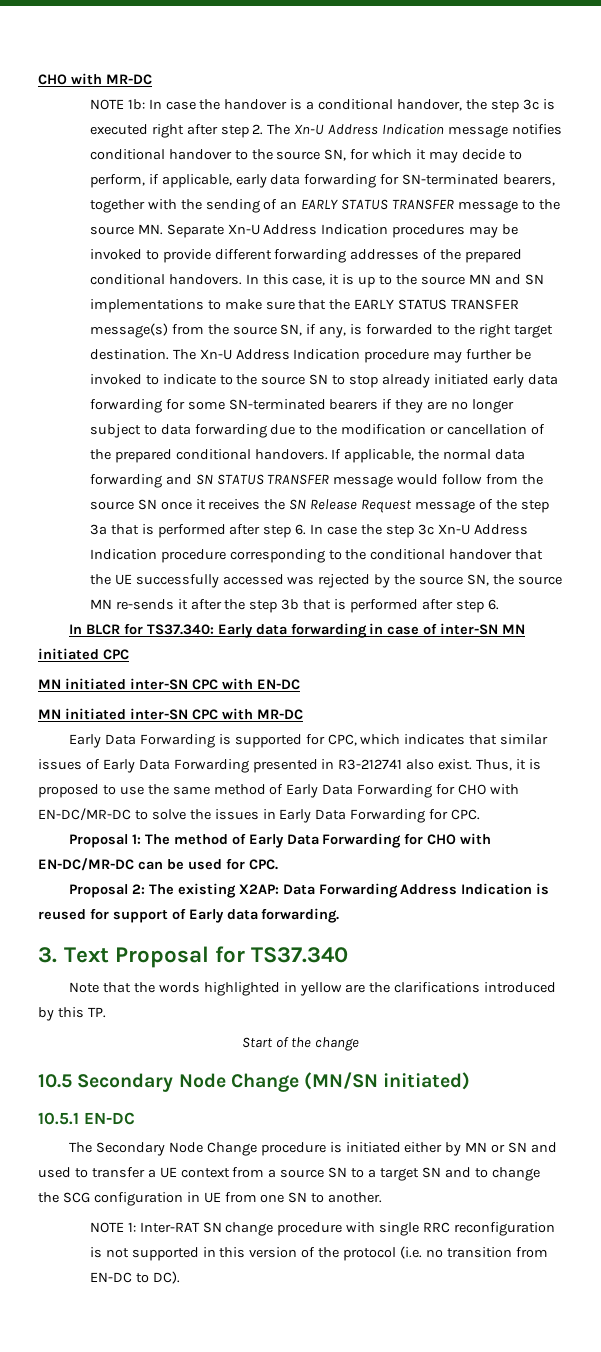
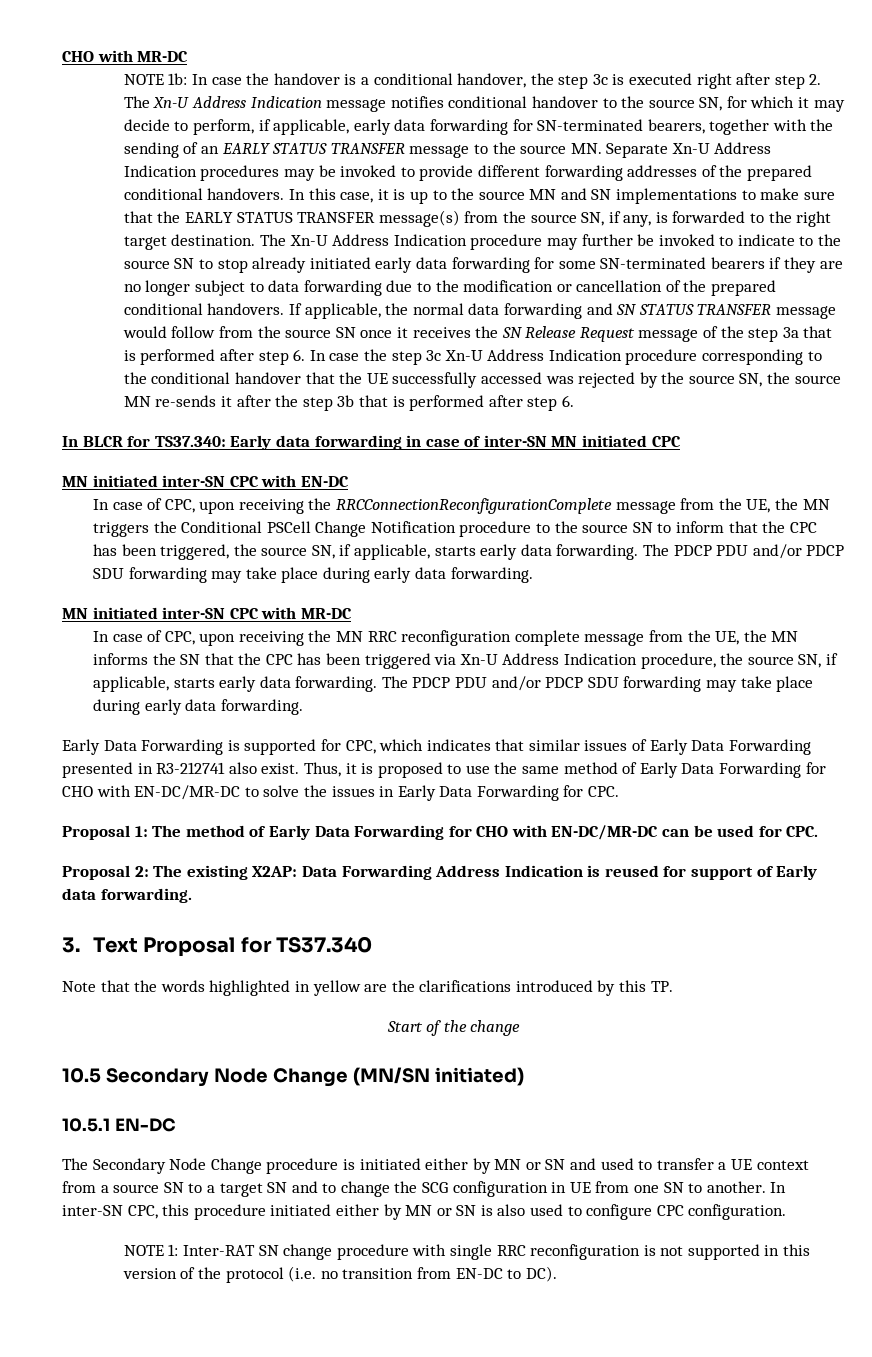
(300, 684) none -> [92,498,830,514] [92,521,817,537] [92,544,845,560] [92,567,533,583] // In case of CPC, upon receiving the RRCConnectionReconfigurationComplete message from the UE, the MN triggers the Conditional PSCell Change Notification procedure to the source SN to inform that the CPC has been triggered, the source SN, if applicable, starts early data forwarding. The PDCP PDU and/or PDCP SDU forwarding may take place during early data forwarding.
(303, 714) none -> [92,630,799,646] [92,653,838,669] [92,676,814,692] [92,699,303,715] // In case of CPC, upon receiving the MN RRC reconfiguration complete message from the UE, the MN informs the SN that the CPC has been triggered via Xn-U Address Indication procedure, the source SN, if applicable, starts early data forwarding. The PDCP PDU and/or PDCP SDU forwarding may take place during early data forwarding.
(383, 1197) none -> [770,1182,787,1193] [62,1204,787,1220] In inter-SN CPC, this procedure initiated either by MN or SN is also used to configure CPC configuration.

